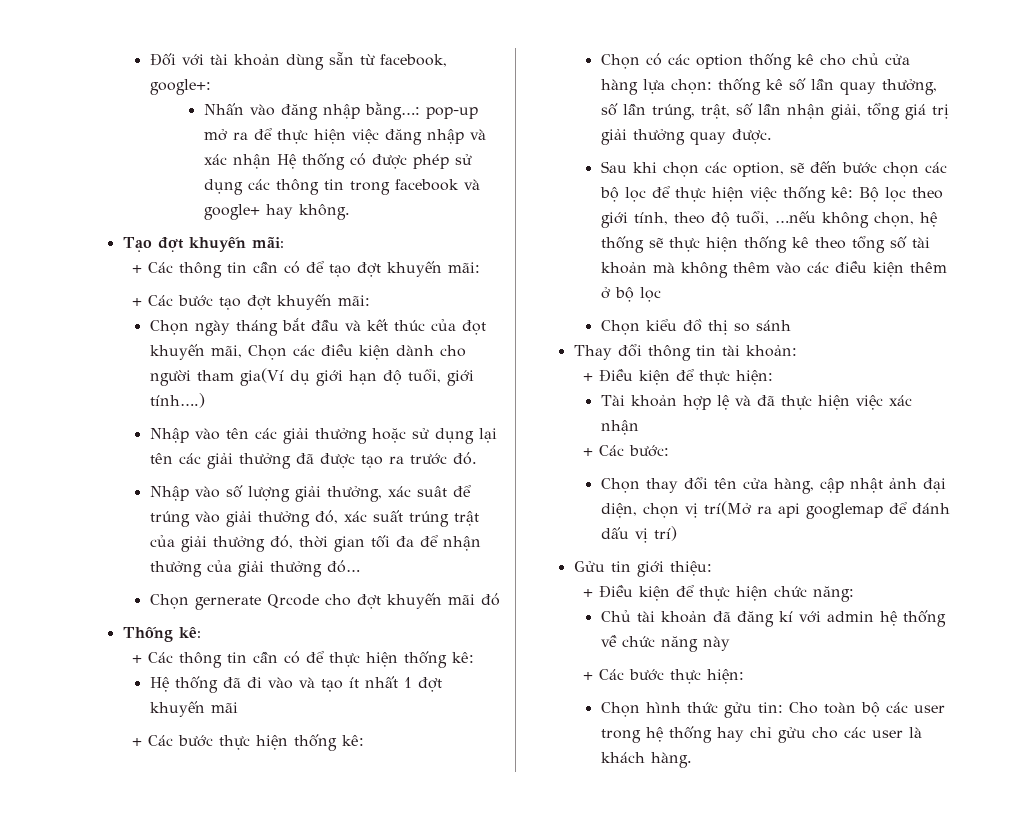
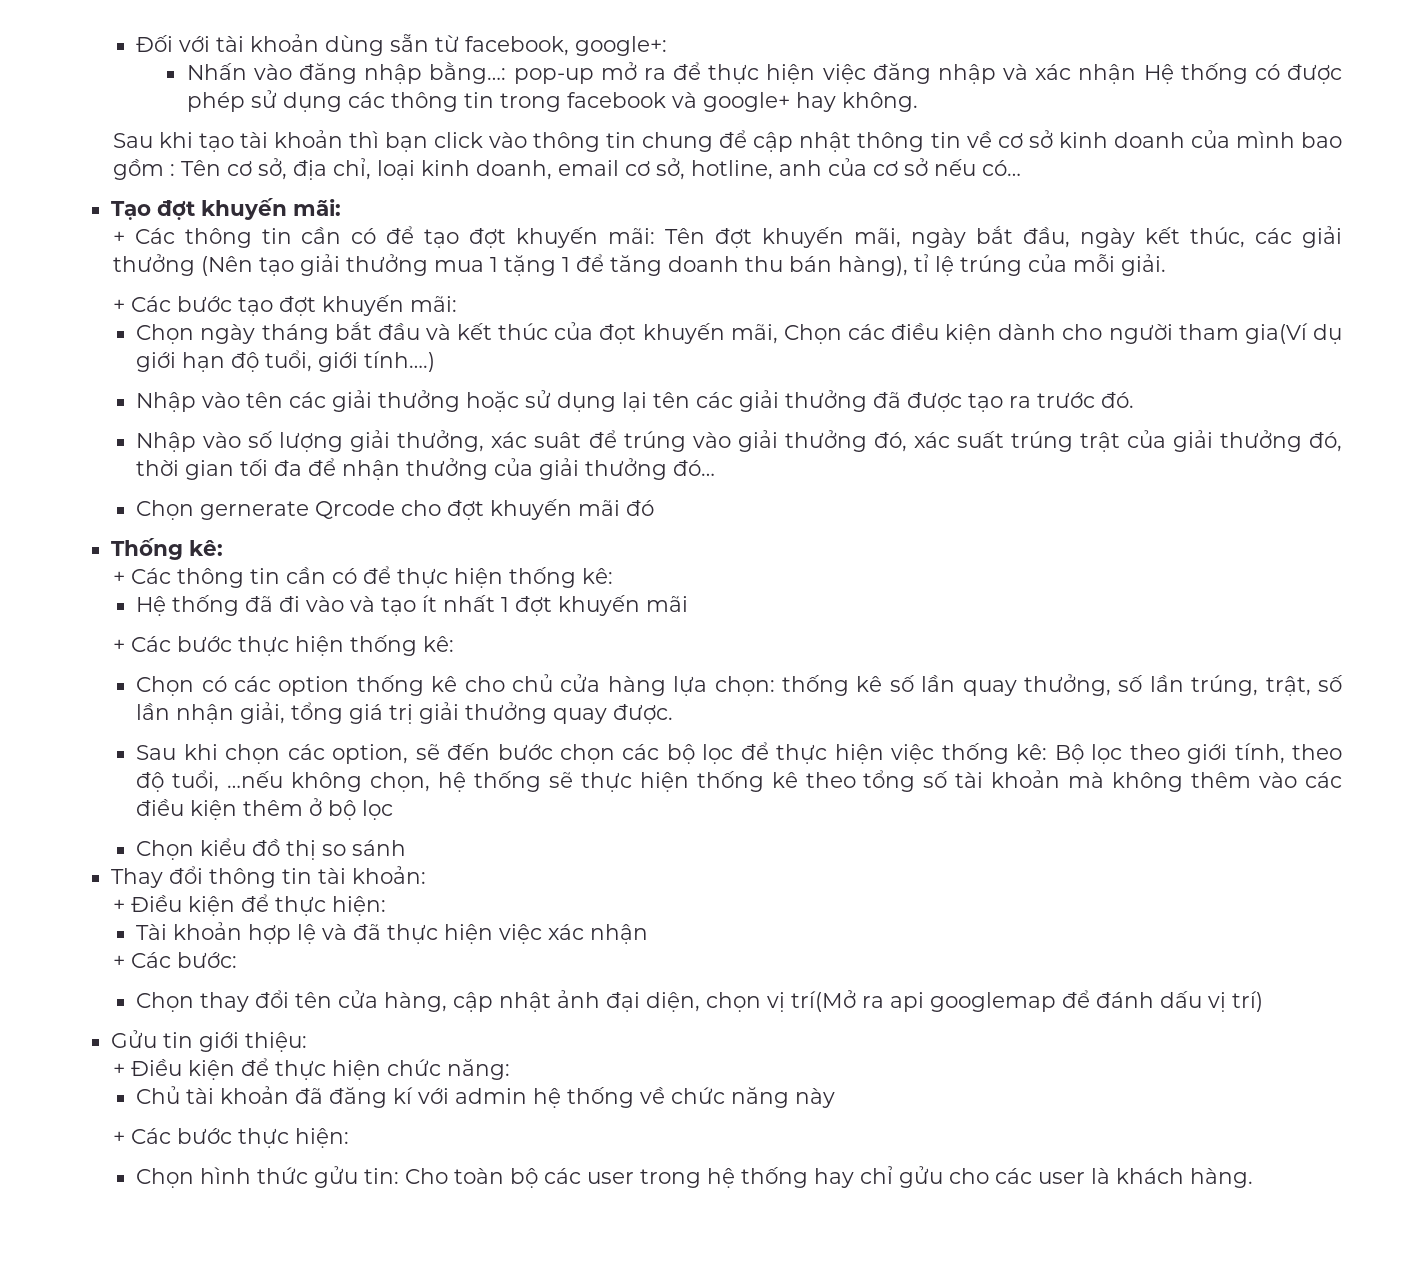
(350, 212) none -> [112,130,1342,152] [112,158,1021,180] // Sau khi tạo tài khoản thì bạn click vào thông tin chung để cập nhật thông tin về cơ sở kinh doanh của mình bao gồm : Tên cơ sở, địa chỉ, loại kinh doanh, email cơ sở, hotline, anh của cơ sở nếu có…
(481, 267) none -> [665,226,1342,248] [112,254,1166,276] Tên đợt khuyến mãi, ngày bắt đầu, ngày kết thúc, các giải thưởng (Nên tạo giải thưởng mua 1 tặng 1 để tăng doanh thu bán hàng), tỉ lệ trúng của mỗi giải.

